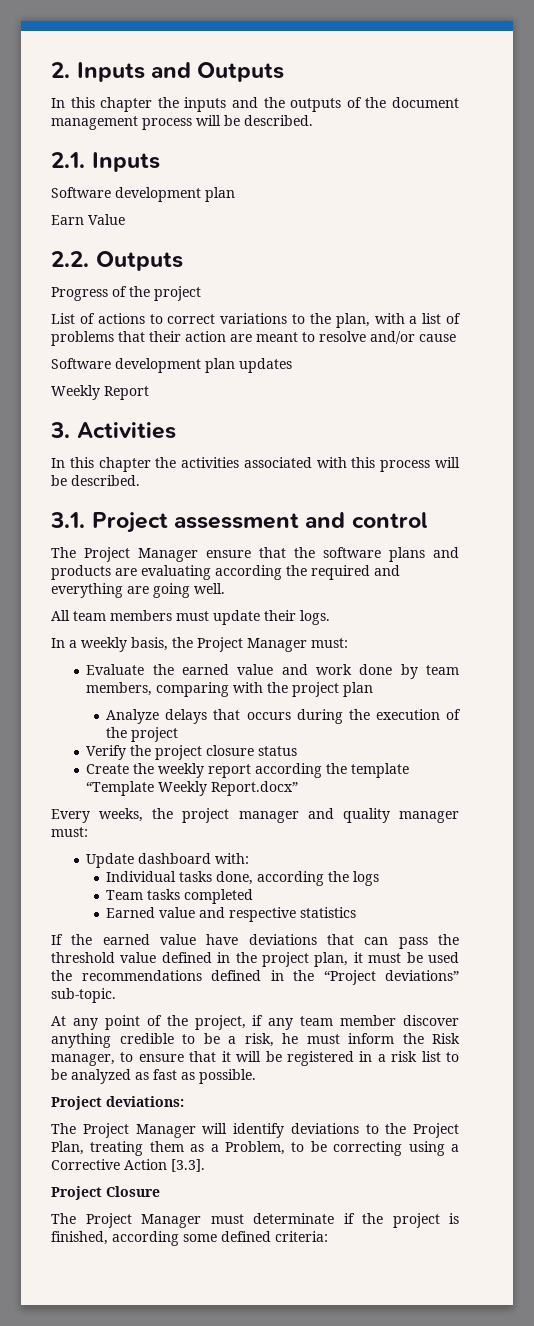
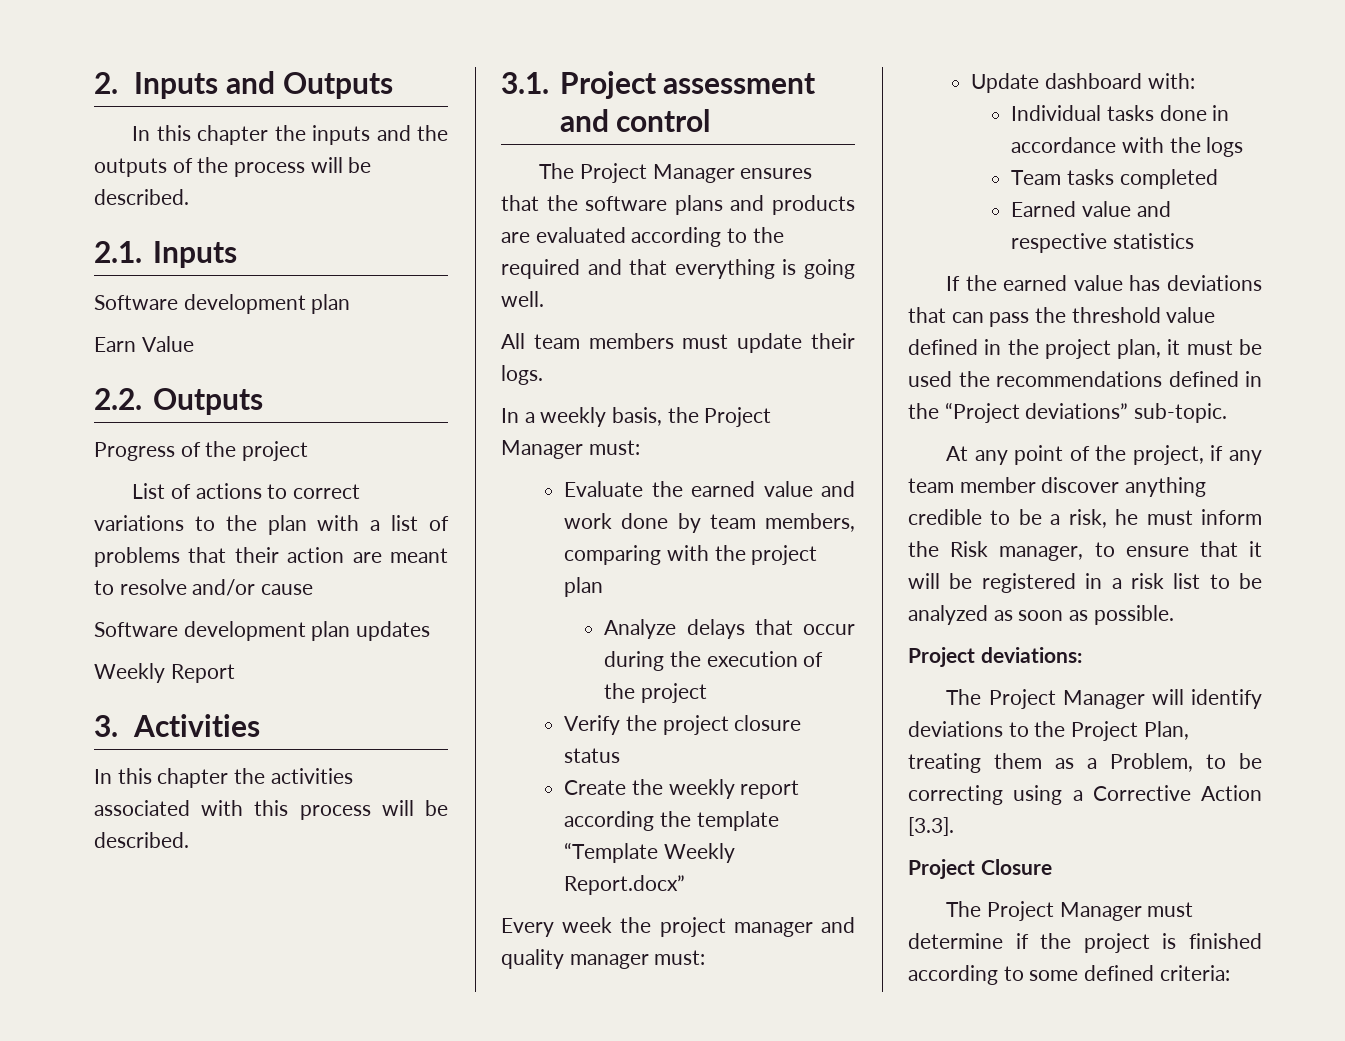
[392,97,460,108] [51,116,138,130] document management -> (229, 165) none
[335,313,370,328] plan, -> [267,515,307,535] plan
[206,550,251,558] ensure -> [740,168,813,179] ensures
[141,565,400,580] [51,583,149,598] evaluating according the required and everything are -> [535,227,784,247] [501,259,797,279] evaluated according to the required and that everything is
[246,712,291,720] occurs -> [803,624,855,635] occur
[99,808,144,822] weeks, -> [562,917,613,933] week
[216,871,325,886] done, according -> [1159,105,1230,121] [1011,137,1164,153] done in accordance with
[206,934,239,945] have -> [1129,275,1161,291] has
[153,1069,177,1080] fast -> [1018,610,1064,621] soon
[253,1213,334,1224] determinate -> [908,933,1003,949] determine
[51,1231,179,1246] finished, according -> [1189,933,1262,949] [908,965,1024,985] finished according to

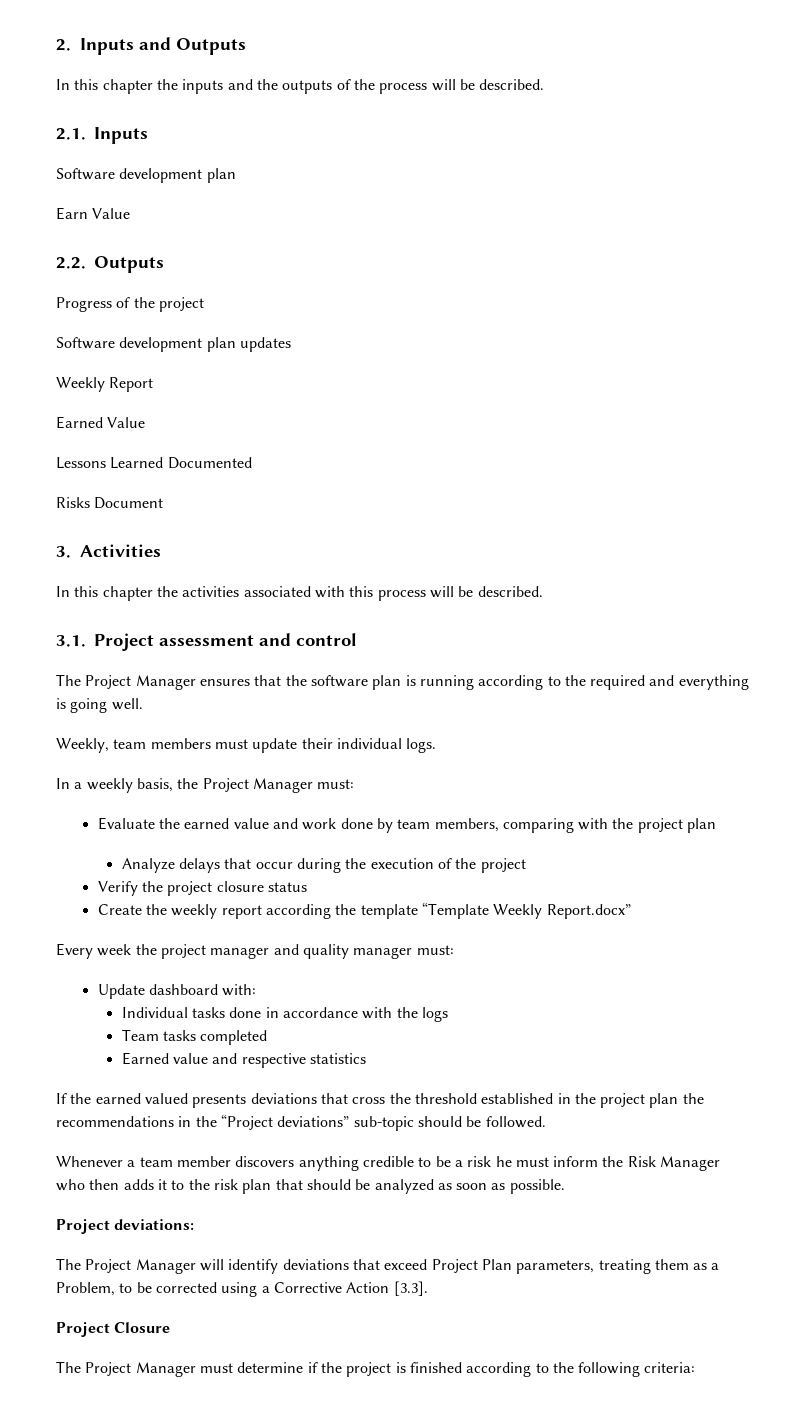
[132,483,361,499] [94,515,449,535] [94,547,448,567] [94,579,314,596] // List of actions to correct variations to the plan with a list of problems that their action are meant to resolve and/or cause -> (204, 304) none
(235, 673) none -> [56,416,146,429] [56,457,252,469] [56,497,164,509] // Earned Value // Lessons Learned Documented // Risks Document
[674,195,855,215] [501,227,626,243] plans and products are evaluated -> [372,675,474,690] plan is running
[629,259,668,275] that -> (675, 680) none
[501,333,525,349] All -> [56,738,109,753] Weekly,
(855, 341) none -> [336,738,402,749] individual
[1073,275,1262,291] [908,307,1216,327] [908,339,1262,359] [908,371,952,387] value has deviations that can pass the threshold value defined in the project plan, it must be used -> [144,1093,679,1108] valued presents deviations that cross the threshold established in the project plan
[1168,371,1239,387] defined -> (174, 1121) none
[1134,403,1228,423] [946,445,1262,465] sub-topic. // At any point of the project, if any -> [353,1116,546,1131] [56,1156,136,1167] sub-topic should be followed. // Whenever a
[1041,477,1120,493] discover -> [235,1156,295,1167] discovers
[1068,509,1107,528] risk, -> [467,1156,492,1167] risk
[999,541,1262,561] [908,573,1230,593] manager, to ensure that it will be registered in a risk list to -> [660,1156,721,1171] [56,1179,351,1194] Manager who then adds it to the risk plan that should
[1008,721,1189,741] to the Project Plan, -> [352,1259,595,1274] that exceed Project Plan parameters,
[908,785,1003,805] correcting -> [155,1282,217,1293] corrected
[1029,965,1155,981] some defined -> [552,1362,641,1377] the following

